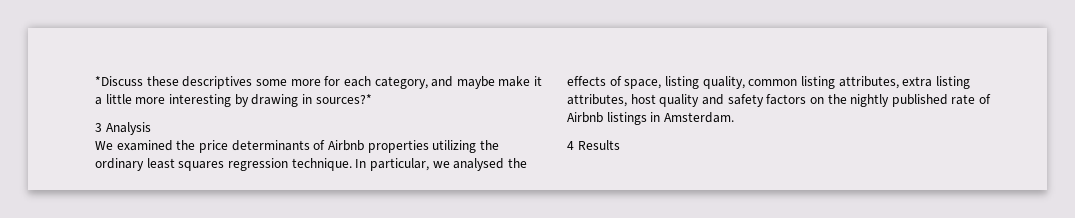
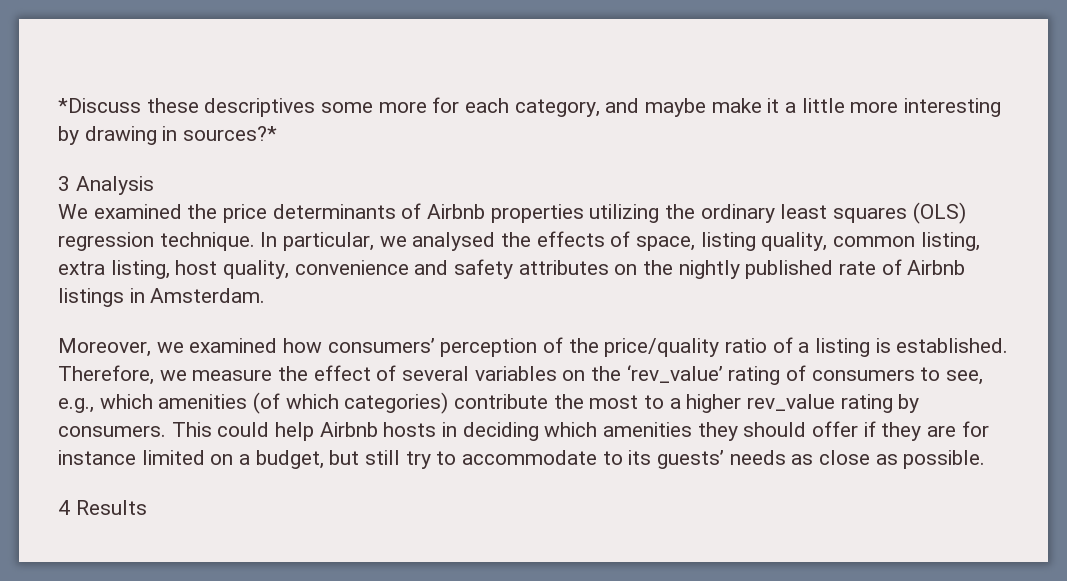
(225, 166) none -> [912,202,966,224] (OLS)
[800,76,970,89] [567,94,700,107] listing attributes, extra listing attributes, host quality -> [920,232,980,251] [58,260,409,279] listing, extra listing, host quality, convenience
[766,94,807,105] factors -> [518,260,609,275] attributes
(734, 117) none -> [58,337,1009,357] [58,365,984,385] [58,392,920,414] [58,421,989,441] [58,450,986,469] // Moreover, we examined how consumers’ perception of the price/quality ratio of a listing is established. Therefore, we measure the effect of several variables on the ‘rev_value’ rating of consumers to see, e.g., which amenities (of which categories) contribute the most to a higher rev_value rating by consumers. This could help Airbnb hosts in deciding which amenities they should offer if they are for instance limited on a budget, but still try to accommodate to its guests’ needs as close as possible.

